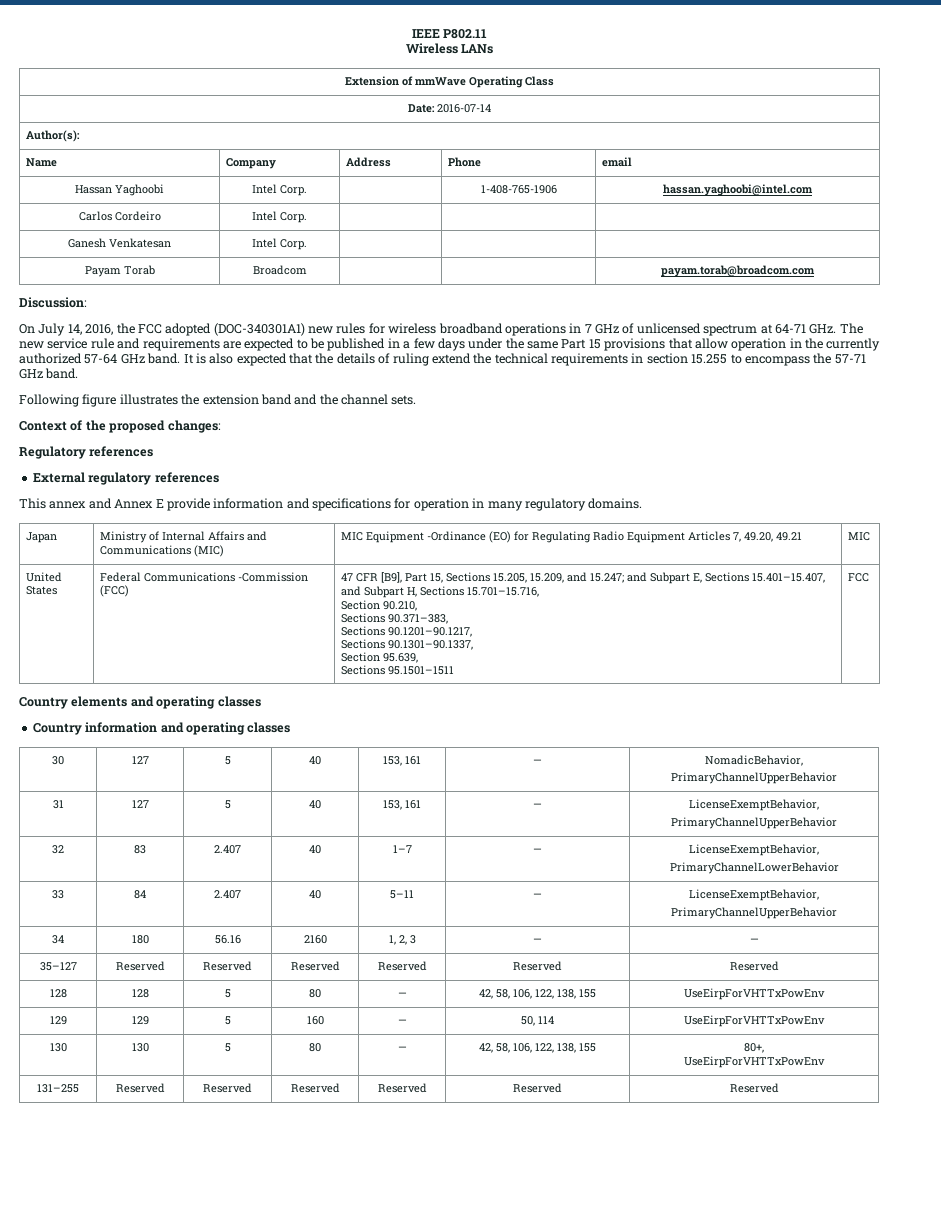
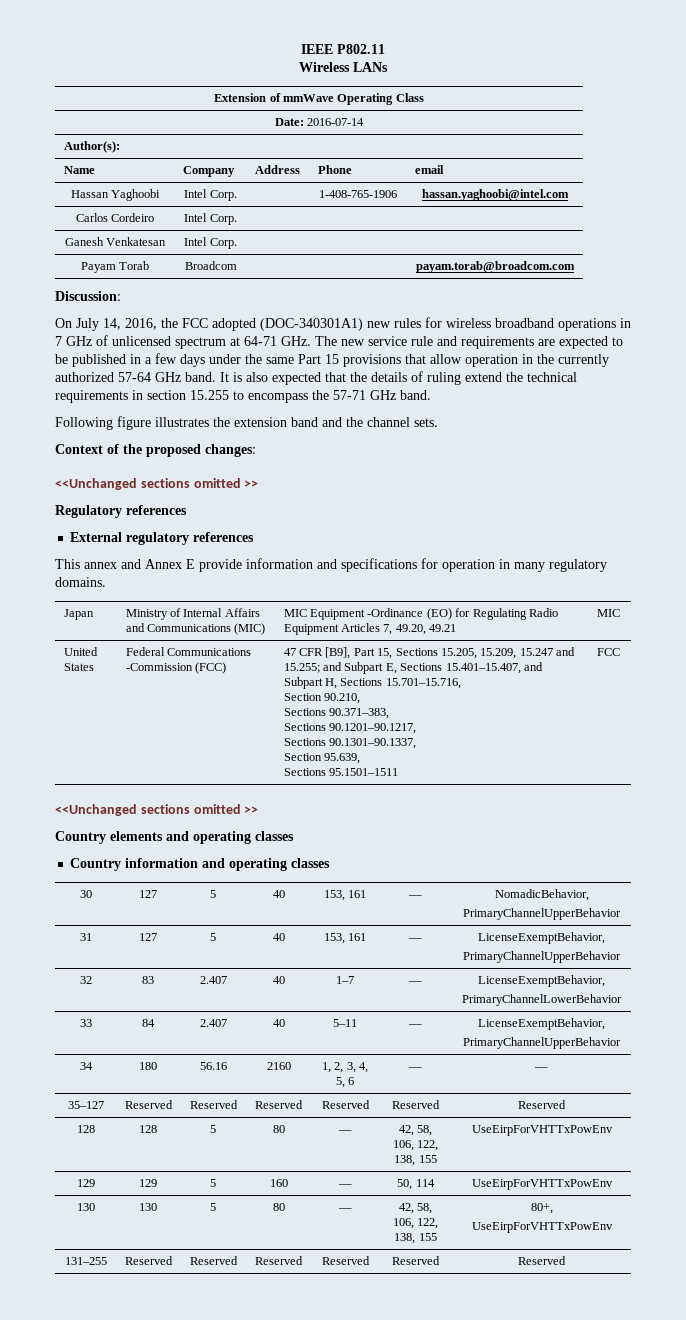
(221, 426) none -> [55,478,259,490] // <<Unchanged sections omitted >>
[567,572,625,583] and 15.247; -> [519,647,576,656] [283,663,320,673] 15.247 and 15.255;
(870, 577) none -> [55,804,259,816] // <<Unchanged sections omitted >>
[409,935,416,944] 3 -> [346,1062,369,1073] [335,1077,355,1088] 3, 4, 5, 6

